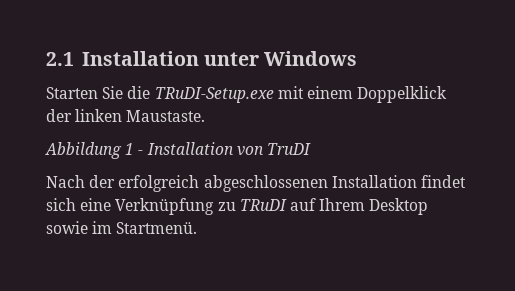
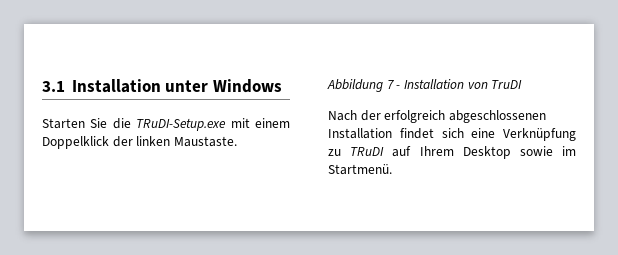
[46,52,74,66] 2.1 -> [42,81,65,92] 3.1
[125,143,135,155] 1 -> [386,80,394,89] 7

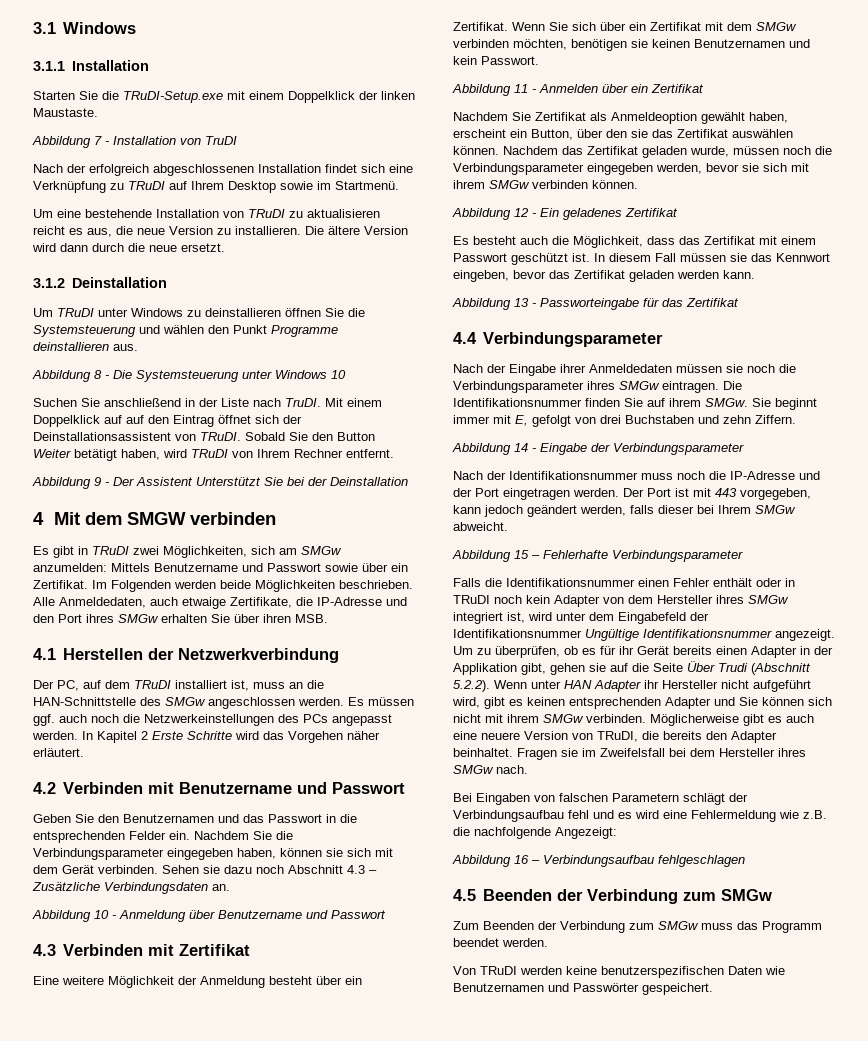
[71,79,282,93] Installation unter Windows -> [62,22,136,34] [33,60,149,71] Windows // 3.1.1 Installation
(392, 169) none -> [33,209,380,218] [33,226,408,237] [32,243,225,252] [33,277,167,288] [33,308,365,317] [33,325,338,337] [33,342,138,351] [32,370,346,382] [33,398,382,407] [33,415,302,427] [33,432,375,441] [33,449,394,461] [32,477,408,489] [33,512,277,525] [33,546,342,558] [33,563,408,572] [33,580,413,592] [33,597,407,609] [33,614,328,623] [33,648,339,663] [33,680,324,691] [33,697,414,709] [33,714,392,726] [32,731,380,743] [33,748,84,757] [33,782,405,794] [33,814,357,823] [33,831,293,843] [33,848,393,860] [33,865,377,874] [32,882,230,894] [32,910,386,922] [33,944,250,956] [33,976,362,988] [453,22,797,31] [453,39,810,51] [453,56,539,65] [452,84,704,96] [453,112,788,124] [453,129,793,140] [453,146,832,158] [453,163,809,175] [453,180,638,189] [452,208,678,220] [453,236,816,248] [453,253,830,265] [453,270,755,282] [452,298,739,310] [453,332,663,347] [453,364,796,376] [453,381,742,393] [453,398,817,410] [453,415,796,427] [452,443,744,455] [453,471,820,480] [453,488,811,500] [453,505,796,517] [453,522,508,531] [452,550,743,562] [453,578,795,587] [453,595,789,607] [453,612,709,624] [453,629,835,641] [453,646,833,658] [453,661,811,675] [453,680,811,692] [452,697,832,709] [453,714,814,726] [453,731,777,743] [453,748,806,760] [453,765,528,774] [453,793,748,805] [453,810,827,822] [453,827,617,839] [452,855,745,867] [453,889,772,904] [453,921,822,933] [453,938,548,947] [453,966,785,978] [453,983,713,995] // Um eine bestehende Installation von TRuDI zu aktualisieren reicht es aus, die neue Version zu installieren. Die ältere Version wird dann durch die neue ersetzt. // 3.1.2 Deinstallation // Um TRuDI unter Windows zu deinstallieren öffnen Sie die Systemsteuerung und wählen den Punkt Programme deinstallieren aus. // Abbildung 8 - Die Systemsteuerung unter Windows 10 // Suchen Sie anschließend in der Liste nach TruDI. Mit einem Doppelklick auf auf den Eintrag öffnet sich der Deinstallationsassistent von TRuDI. Sobald Sie den Button Weiter betätigt haben, wird TRuDI von Ihrem Rechner entfernt. // Abbildung 9 - Der Assistent Unterstützt Sie bei der Deinstallation // 4 Mit dem SMGW verbinden // Es gibt in TRuDI zwei Möglichkeiten, sich am SMGw anzumelden: Mittels Benutzername und Passwort sowie über ein Zertifikat. Im Folgenden werden beide Möglichkeiten beschrieben. Alle Anmeldedaten, auch etwaige Zertifikate, die IP-Adresse und den Port ihres SMGw erhalten Sie über ihren MSB. // 4.1 Herstellen der Netzwerkverbindung // Der PC, auf dem TRuDI installiert ist, muss an die HAN-Schnittstelle des SMGw angeschlossen werden. Es müssen ggf. auch noch die Netzwerkeinstellungen des PCs angepasst werden. In Kapitel 2 Erste Schritte wird das Vorgehen näher erläutert. // 4.2 Verbinden mit Benutzername und Passwort // Geben Sie den Benutzernamen und das Passwort in die entsprechenden Felder ein. Nachdem Sie die Verbindungsparameter eingegeben haben, können sie sich mit dem Gerät verbinden. Sehen sie dazu noch Abschnitt 4.3 – Zusätzliche Verbindungsdaten an. // Abbildung 10 - Anmeldung über Benutzername und Passwort // 4.3 Verbinden mit Zertifikat // Eine weitere Möglichkeit der Anmeldung besteht über ein Zertifikat. Wenn Sie sich über ein Zertifikat mit dem SMGw verbinden möchten, benötigen sie keinen Benutzernamen und kein Passwort. // Abbildung 11 - Anmelden über ein Zertifikat // Nachdem Sie Zertifikat als Anmeldeoption gewählt haben, erscheint ein Button, über den sie das Zertifikat auswählen können. Nachdem das Zertifikat geladen wurde, müssen noch die Verbindungsparameter eingegeben werden, bevor sie sich mit ihrem SMGw verbinden können. // Abbildung 12 - Ein geladenes Zertifikat // Es besteht auch die Möglichkeit, dass das Zertifikat mit einem Passwort geschützt ist. In diesem Fall müssen sie das Kennwort eingeben, bevor das Zertifikat geladen werden kann. // Abbildung 13 - Passworteingabe für das Zertifikat // 4.4 Verbindungsparameter // Nach der Eingabe ihrer Anmeldedaten müssen sie noch die Verbindungsparameter ihres SMGw eintragen. Die Identifikationsnummer finden Sie auf ihrem SMGw. Sie beginnt immer mit E, gefolgt von drei Buchstaben und zehn Ziffern. // Abbildung 14 - Eingabe der Verbindungsparameter // Nach der Identifikationsnummer muss noch die IP-Adresse und der Port eingetragen werden. Der Port ist mit 443 vorgegeben, kann jedoch geändert werden, falls dieser bei Ihrem SMGw abweicht. // Abbildung 15 – Fehlerhafte Verbindungsparameter // Falls die Identifikationsnummer einen Fehler enthält oder in TRuDI noch kein Adapter von dem Hersteller ihres SMGw integriert ist, wird unter dem Eingabefeld der Identifikationsnummer Ungültige Identifikationsnummer angezeigt. Um zu überprüfen, ob es für ihr Gerät bereits einen Adapter in der Applikation gibt, gehen sie auf die Seite Über Trudi (Abschnitt 5.2.2). Wenn unter HAN Adapter ihr Hersteller nicht aufgeführt wird, gibt es keinen entsprechenden Adapter und Sie können sich nicht mit ihrem SMGw verbinden. Möglicherweise gibt es auch eine neuere Version von TRuDI, die bereits den Adapter beinhaltet. Fragen sie im Zweifelsfall bei dem Hersteller ihres SMGw nach. // Bei Eingaben von falschen Parametern schlägt der Verbindungsaufbau fehl und es wird eine Fehlermeldung wie z.B. die nachfolgende Angezeigt: // Abbildung 16 – Verbindungsaufbau fehlgeschlagen // 4.5 Beenden der Verbindung zum SMGw // Zum Beenden der Verbindung zum SMGw muss das Programm beendet werden. // Von TRuDI werden keine benutzerspezifischen Daten wie Benutzernamen und Passwörter gespeichert.

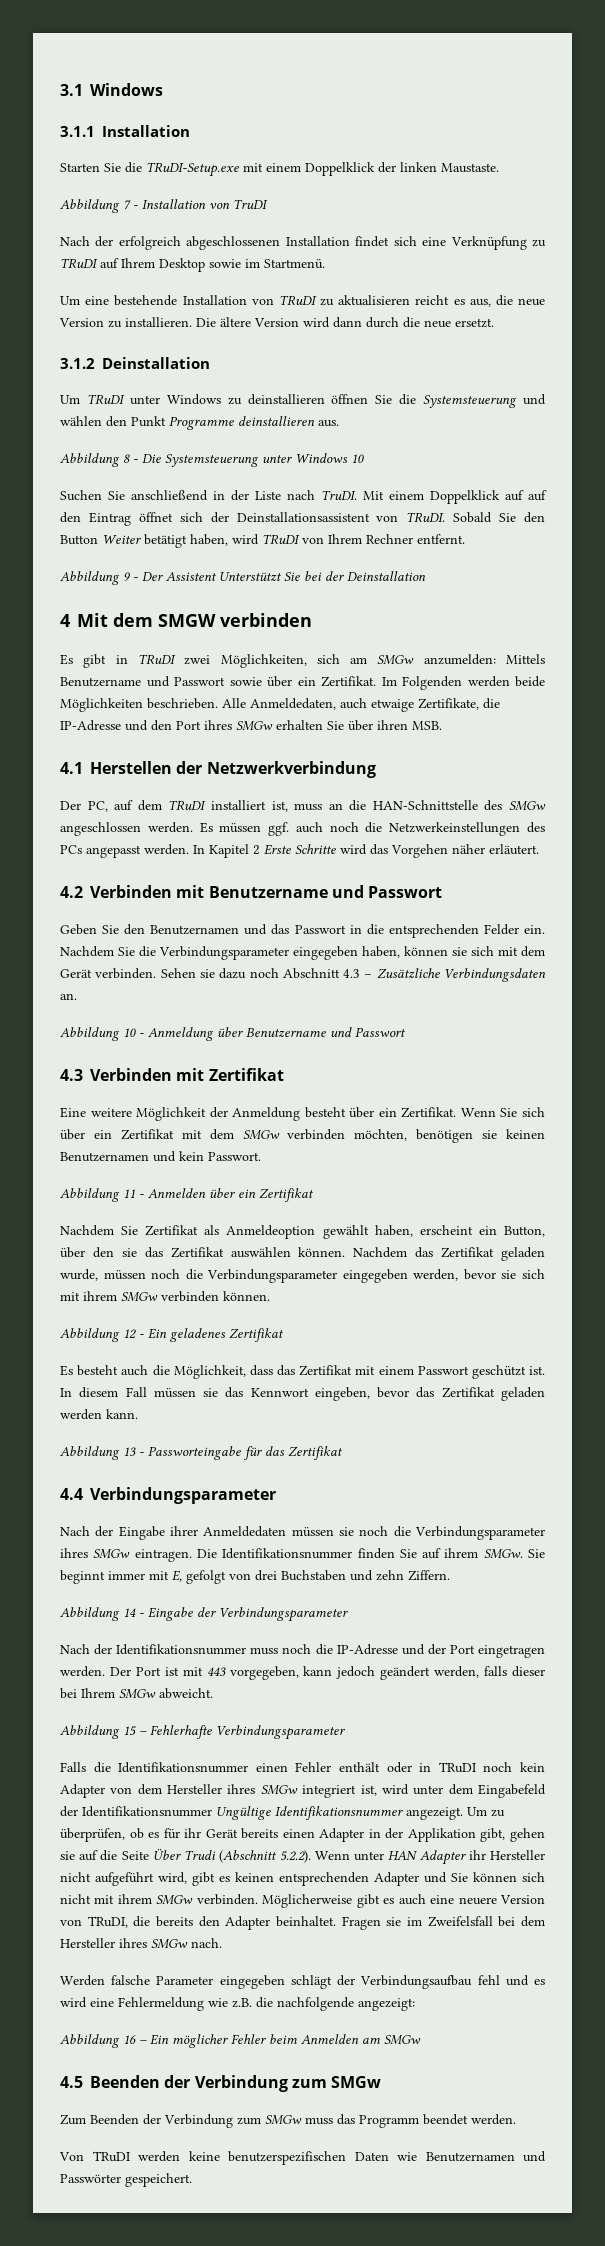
[453,793,679,805] Bei Eingaben von falschen Parametern -> [60,1975,285,1989] Werden falsche Parameter eingegeben
[555,827,617,839] Angezeigt: -> [358,1998,415,2011] angezeigt:
[543,855,745,867] Verbindungsaufbau fehlgeschlagen -> [150,2034,421,2048] Ein möglicher Fehler beim Anmelden am SMGw

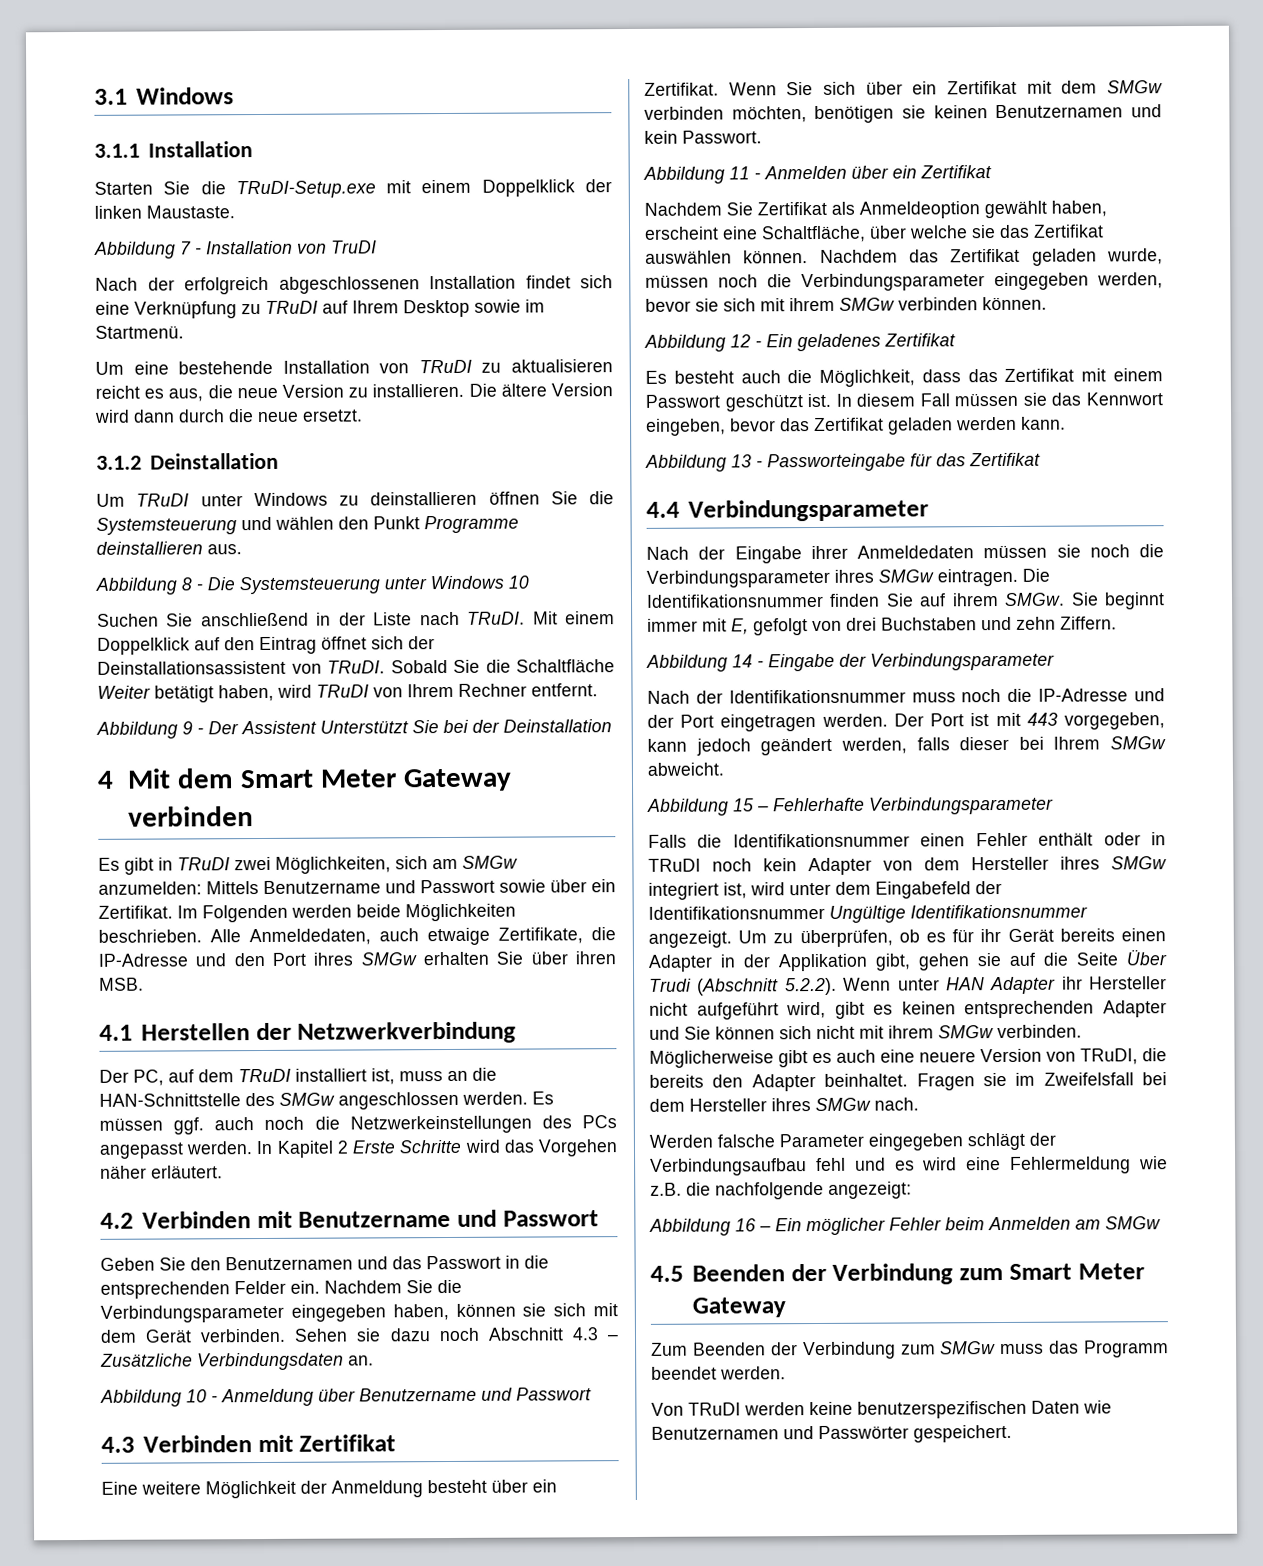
[321,490,357,500] TruDI. -> [467,611,526,625] TRuDI.
[528,490,547,501] auf -> (220, 644) none
[523,512,545,523] [60,535,98,545] den Button -> [485,659,615,673] die Schaltfläche
[158,614,216,627] SMGW -> [240,768,512,792] Smart Meter Gateway
[478,1226,545,1237] [60,1247,114,1258] ein Button, über den -> [722,225,968,243] eine Schaltfläche, über welche
[331,2076,382,2088] SMGw -> [1008,1263,1145,1280] [691,1297,786,1318] Smart Meter Gateway

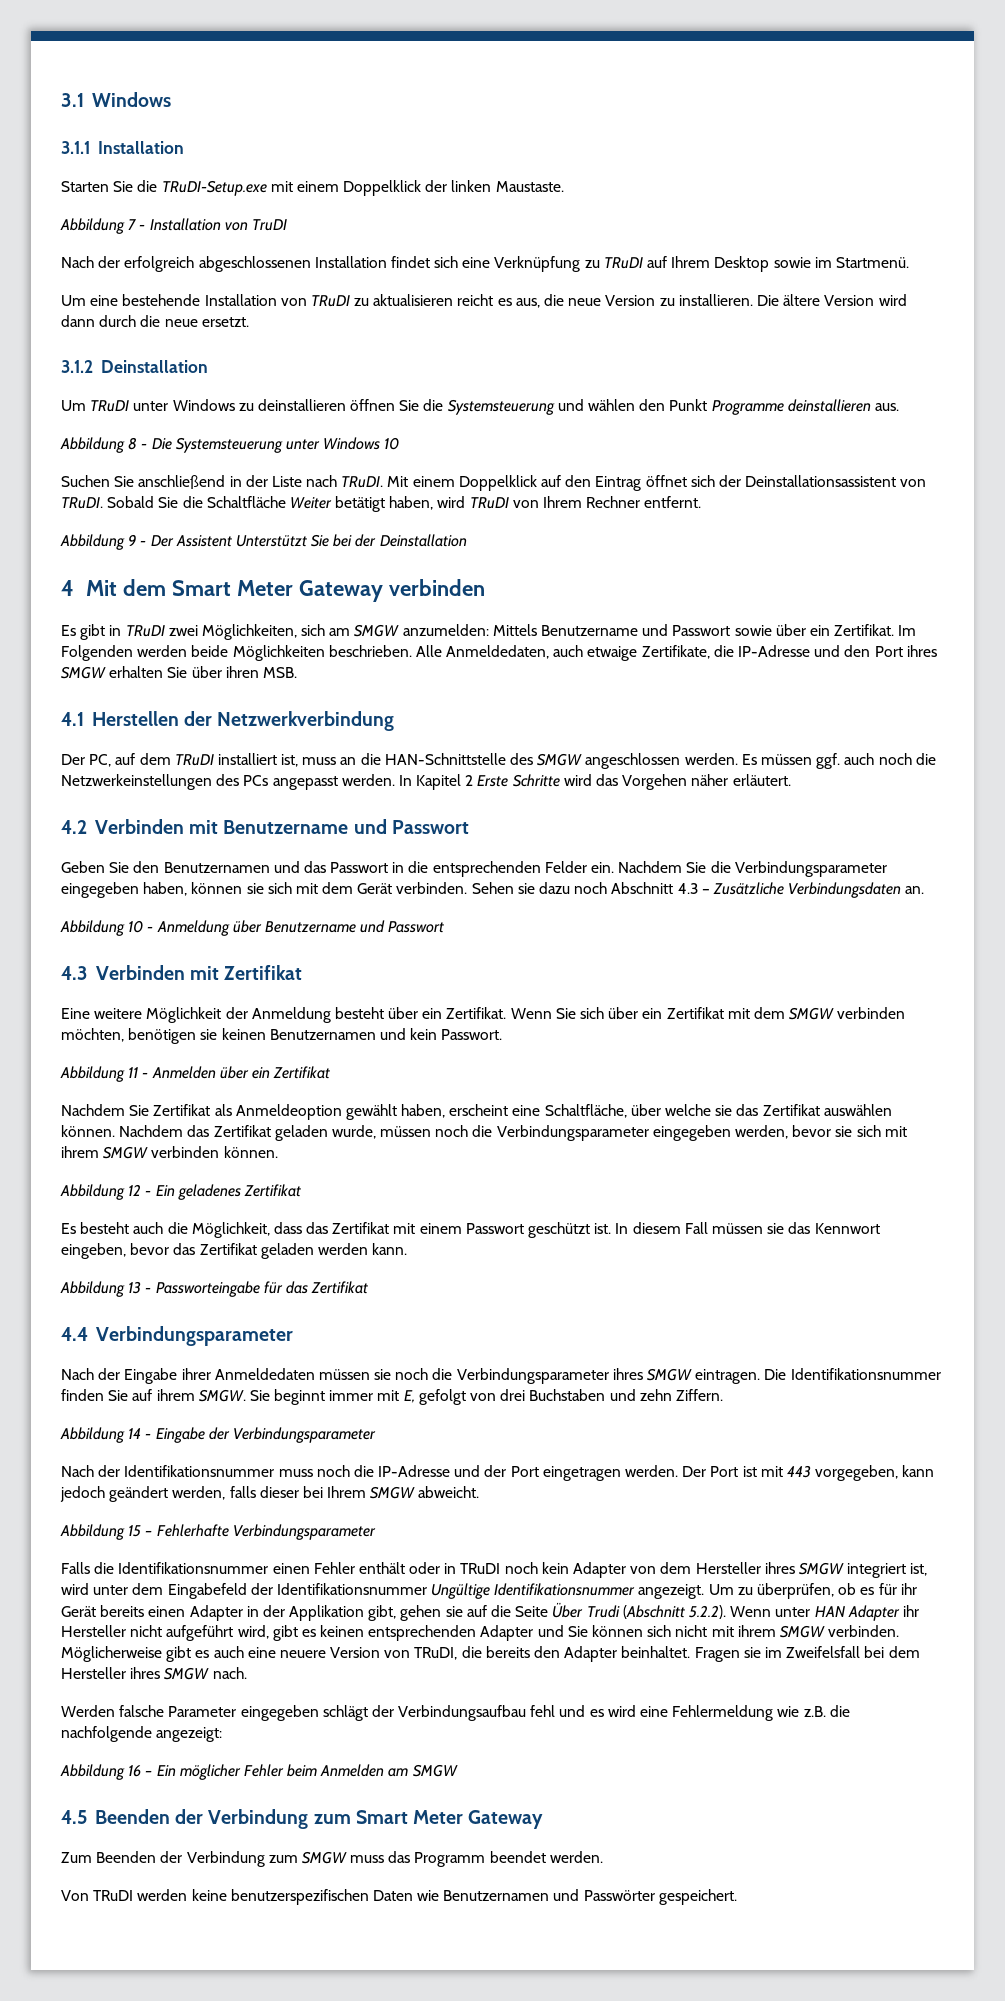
[462,855,518,869] SMGw -> [354,624,400,637] SMGW
[360,952,417,966] SMGw -> [61,666,106,679] SMGW
[279,1092,335,1106] SMGw -> [537,753,583,766] SMGW
[1107,80,1163,94] SMGw -> [789,1007,835,1020] SMGW
[839,297,895,311] SMGw -> [103,1146,149,1159] SMGW
[878,569,934,583] SMGw -> [647,1368,693,1381] SMGW
[1004,592,1066,606] SMGw. -> [198,1389,246,1402] SMGW.
[1110,736,1166,750] SMGw -> [370,1486,416,1499] SMGW
[1111,856,1167,870] SMGw -> [798,1562,844,1575] SMGW
[938,1025,994,1039] SMGw -> [779,1625,825,1638] SMGW
[815,1097,871,1112] SMGw -> [164,1667,210,1680] SMGW
[1105,1216,1161,1230] SMGw -> [412,1764,458,1777] SMGW
[940,1341,997,1355] SMGw -> [301,1851,347,1864] SMGW

